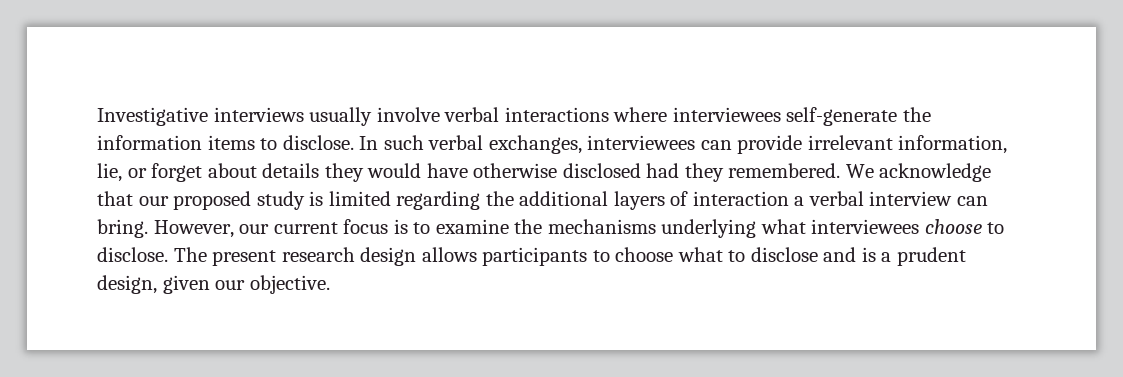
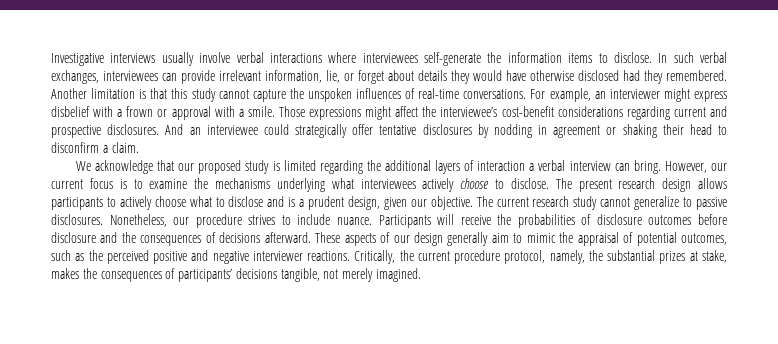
(841, 170) none -> [51,88,727,102] [51,106,727,120] [51,124,727,138] [51,142,139,153] Another limitation is that this study cannot capture the unspoken influences of real-time conversations. For example, an interviewer might express disbelief with a frown or approval with a smile. Those expressions might affect the interviewee’s cost-benefit considerations regarding current and prospective disclosures. And an interviewee could strategically offer tentative disclosures by nodding in agreement or shaking their head to disconfirm a claim. //
(920, 226) none -> [422,178,455,192] actively
(610, 256) none -> [119,196,152,210] actively
(330, 284) none -> [476,196,727,210] [51,214,727,228] [51,232,727,246] [51,250,727,264] [51,268,422,282] The current research study cannot generalize to passive disclosures. Nonetheless, our procedure strives to include nuance. Participants will receive the probabilities of disclosure outcomes before disclosure and the consequences of decisions afterward. These aspects of our design generally aim to mimic the appraisal of potential outcomes, such as the perceived positive and negative interviewer reactions. Critically, the current procedure protocol, namely, the substantial prizes at stake, makes the consequences of participants’ decisions tangible, not merely imagined.

